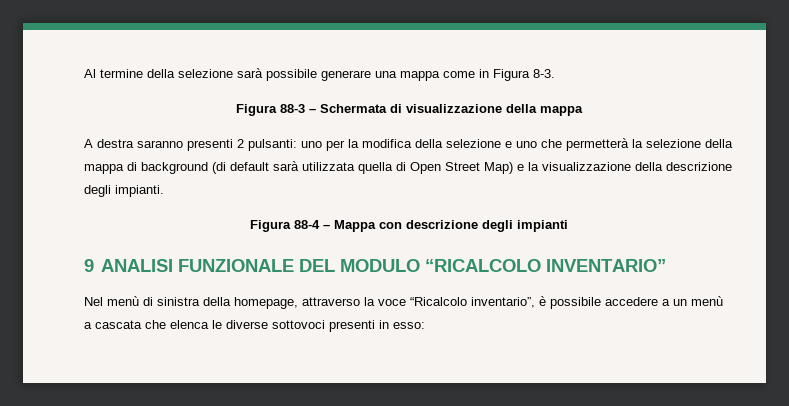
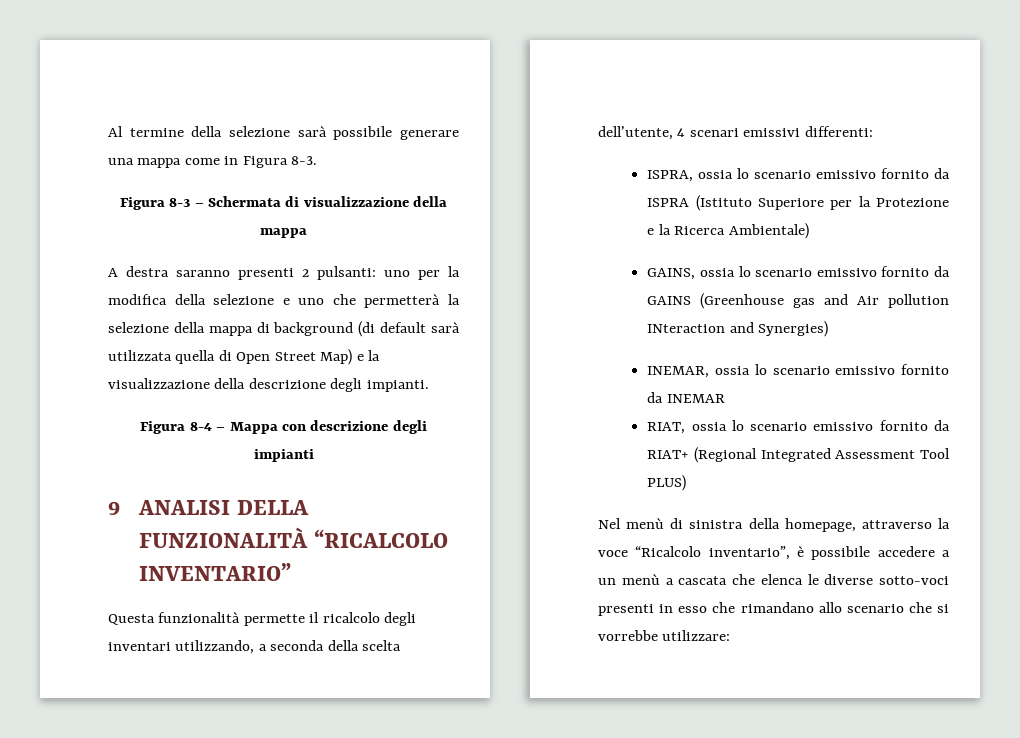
[279,104,305,113] 88-3 -> [169,198,191,207] 8-3
[293,220,320,229] 88-4 -> [189,422,212,431] 8-4
[178,259,421,272] FUNZIONALE DEL MODULO -> [237,500,310,515] [139,527,309,548] DELLA FUNZIONALITÀ
(667, 265) none -> [108,612,417,626] [108,640,402,654] [598,126,873,140] [647,168,950,182] [647,195,949,211] [647,223,809,239] [647,266,950,280] [647,293,949,309] [647,321,829,337] [647,364,949,378] [647,392,725,403] [647,420,950,434] [647,447,950,463] [647,475,687,491] // Questa funzionalità permette il ricalcolo degli inventari utilizzando, a seconda della scelta dell’utente, 4 scenari emissivi differenti: // ISPRA, ossia lo scenario emissivo fornito da ISPRA (Istituto Superiore per la Protezione e la Ricerca Ambientale) // GAINS, ossia lo scenario emissivo fornito da GAINS (Greenhouse gas and Air pollution INteraction and Synergies) // INEMAR, ossia lo scenario emissivo fornito da INEMAR // RIAT, ossia lo scenario emissivo fornito da RIAT+ (Regional Integrated Assessment Tool PLUS)
[272,320,325,329] sottovoci -> [879,576,949,585] sotto-voci
[393,322,425,329] esso: -> [678,602,949,613] [598,630,731,641] esso che rimandano allo scenario che si vorrebbe utilizzare:

